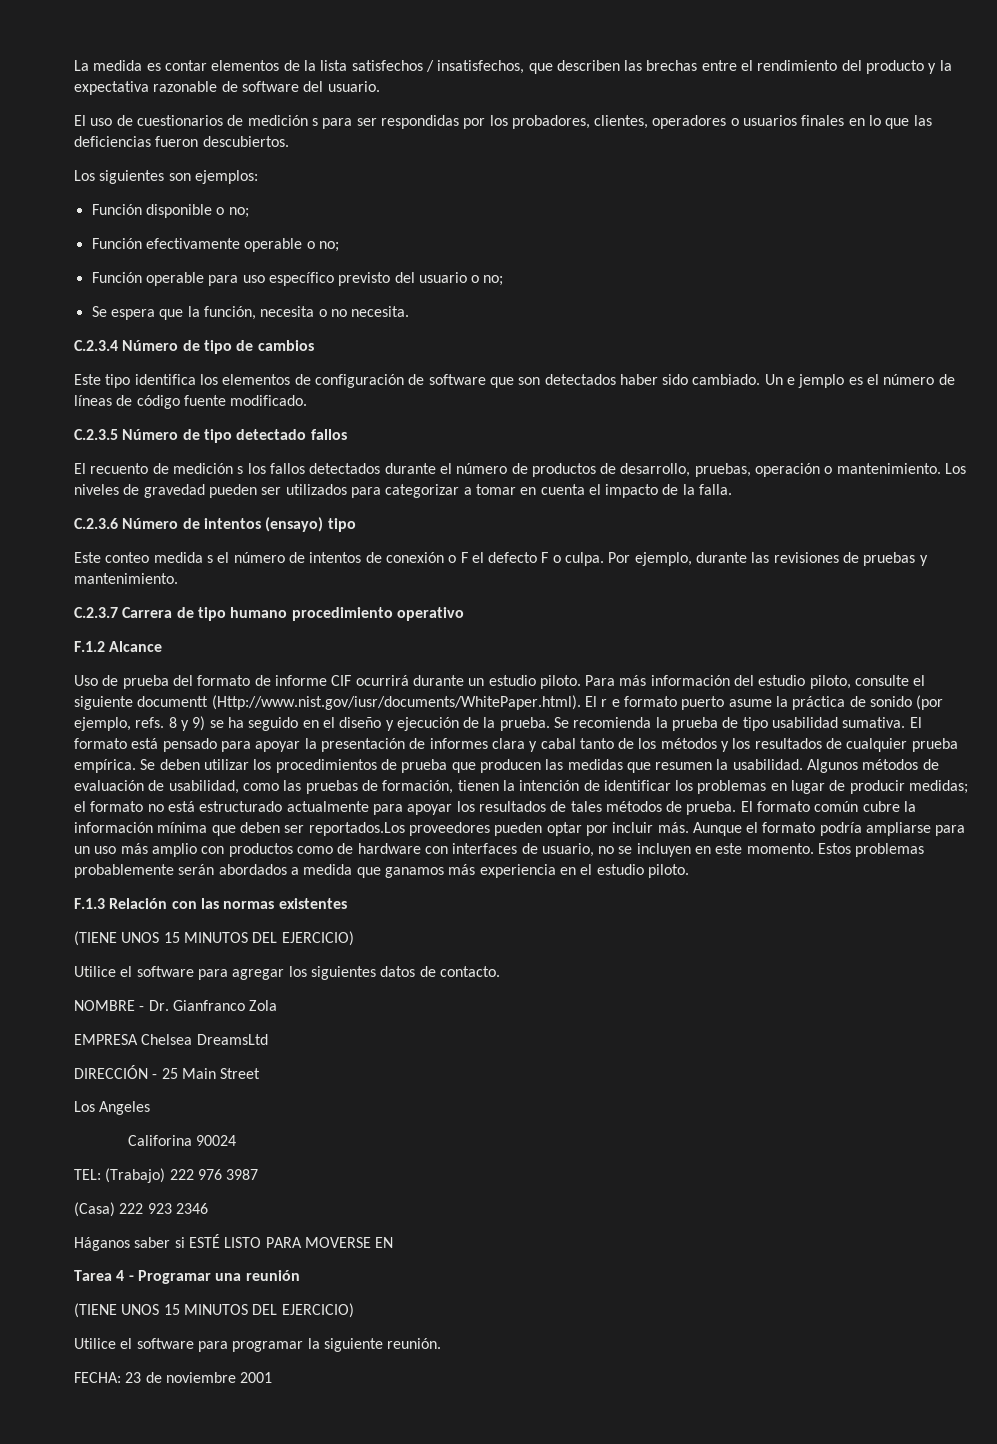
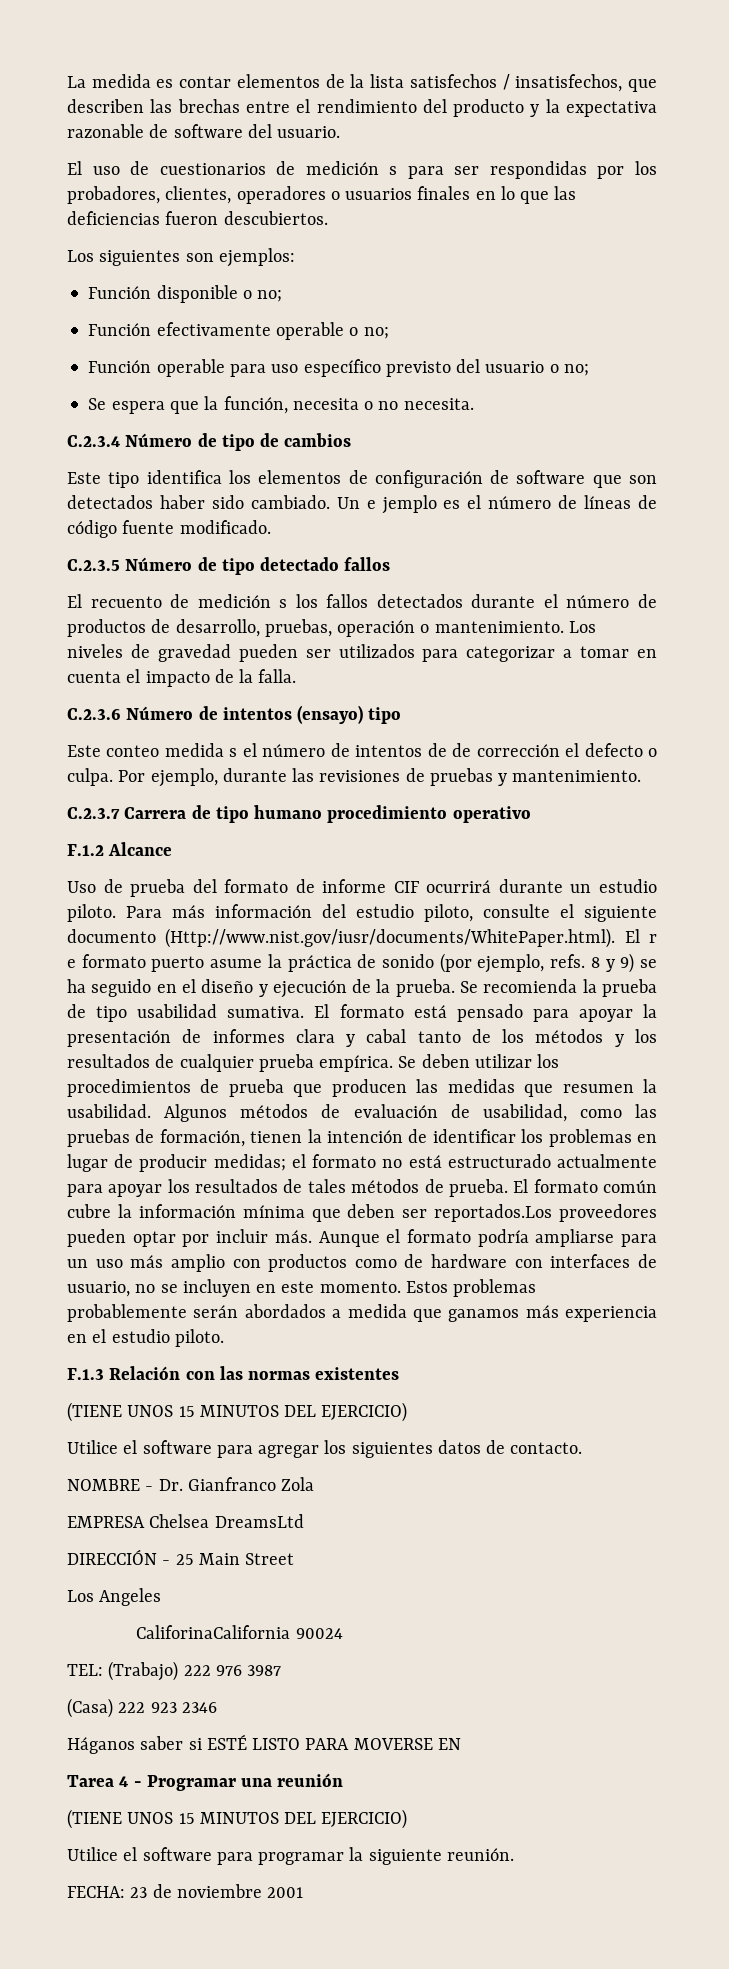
[385,552,468,563] conexión o F -> [452,743,560,757] de corrección
[541,552,549,563] F -> (643, 750) none
[137,696,209,707] documentt -> [67,929,156,943] documento
[127,1135,192,1146] Califorina -> [136,1625,291,1639] CaliforinaCalifornia

